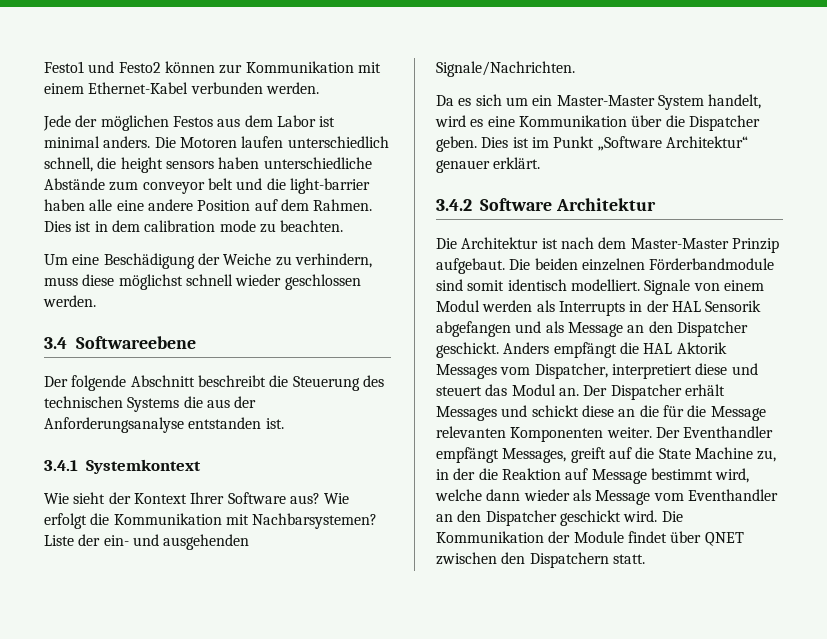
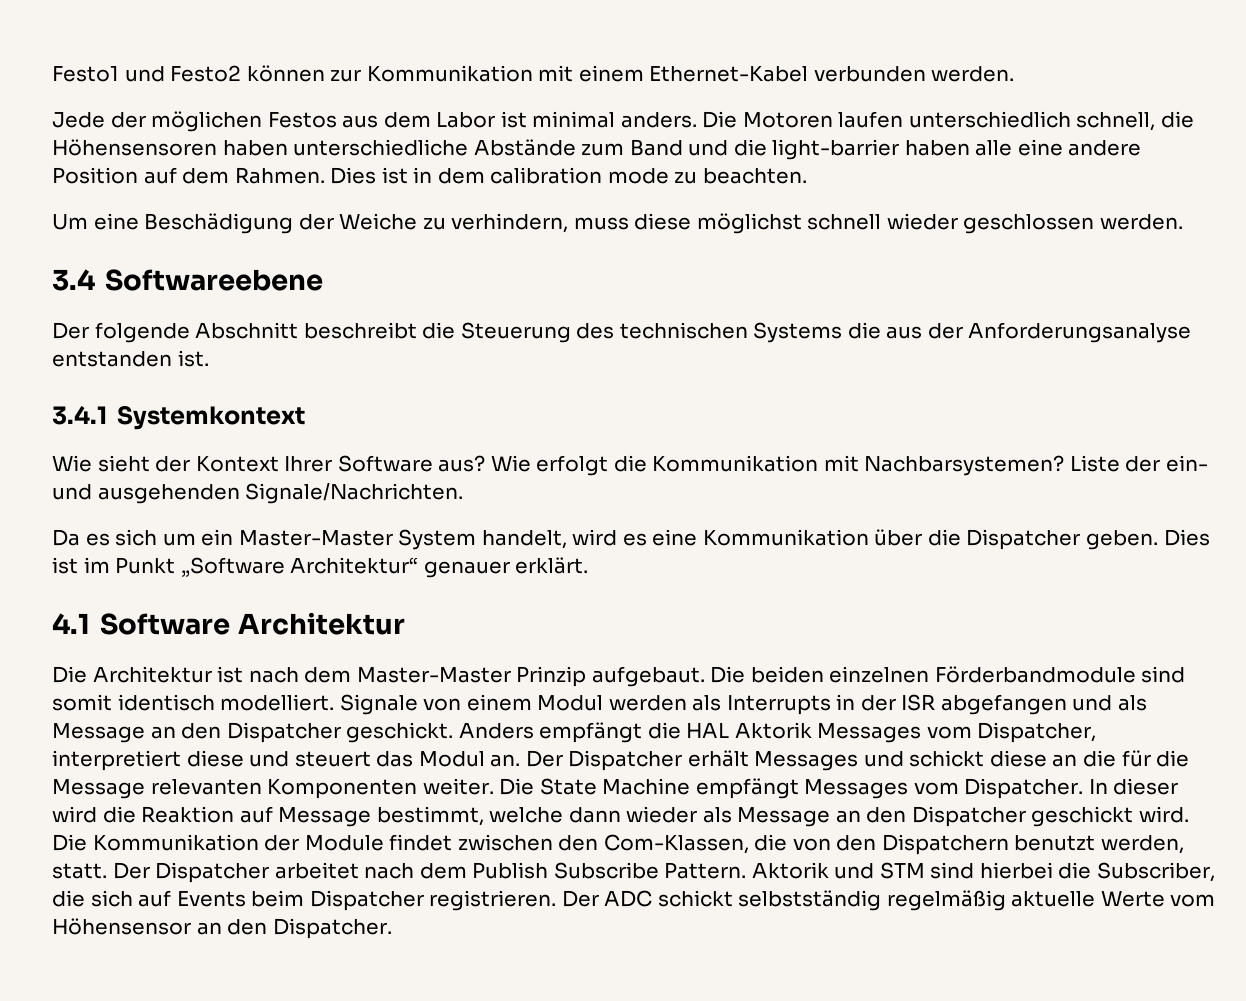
[120,157,214,173] height sensors -> [52,139,217,156] Höhensensoren
[142,178,233,194] conveyor belt -> [629,139,683,156] Band
[436,199,472,211] 3.4.2 -> [52,613,90,634] 4.1
[671,300,762,312] HAL Sensorik -> [901,694,936,711] ISR
[655,426,774,438] [436,447,777,463] [436,468,476,480] Der Eventhandler empfängt Messages, greift auf die State Machine zu, in der -> [499,778,1179,799] [52,806,97,823] Die State Machine empfängt Messages vom Dispatcher. In dieser wird
[650,468,750,483] bestimmt wird, -> [376,806,484,826] bestimmt,
[653,489,778,501] vom Eventhandler -> (831, 817) none
[670,531,744,546] [436,552,645,568] über QNET zwischen den Dispatchern statt. -> [457,834,1184,855] [52,862,1216,883] [52,890,1216,911] [52,918,392,939] zwischen den Com-Klassen, die von den Dispatchern benutzt werden, statt. Der Dispatcher arbeitet nach dem Publish Subscribe Pattern. Aktorik und STM sind hierbei die Subscriber, die sich auf Events beim Dispatcher registrieren. Der ADC schickt selbstständig regelmäßig aktuelle Werte vom Höhensensor an den Dispatcher.

